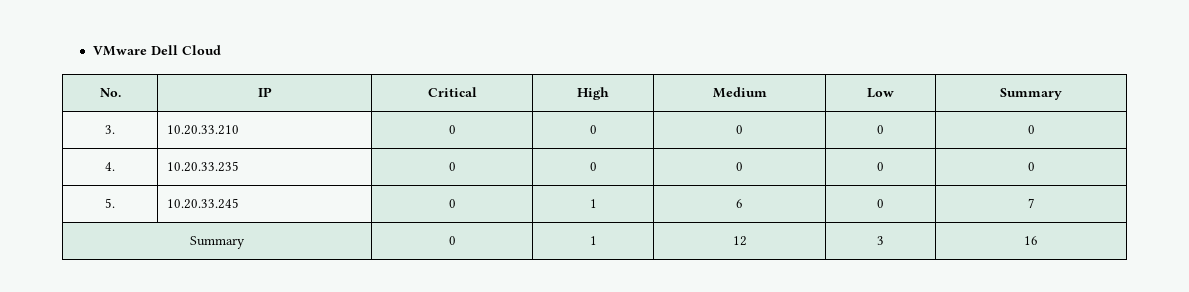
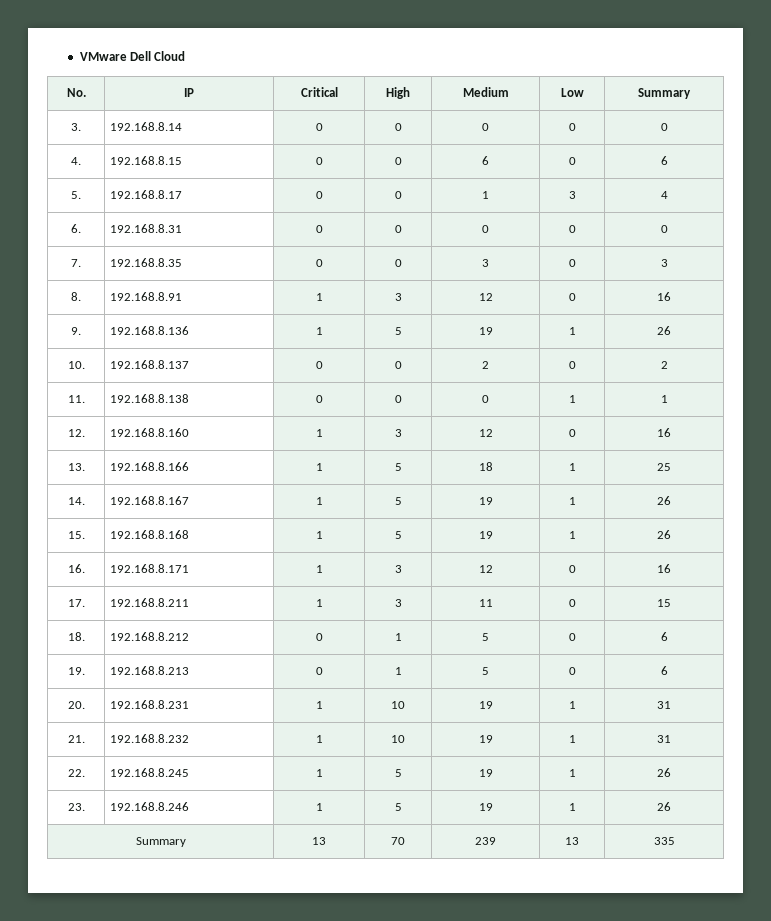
[166,125,239,135] 10.20.33.210 -> [109,122,182,131] 192.168.8.14
[166,161,239,172] [448,162,456,171] [589,162,597,171] [736,162,743,171] [877,162,884,171] [1027,162,1035,171] [105,198,115,208] [166,198,239,209] [448,199,456,208] [589,199,597,208] [736,199,743,208] [877,199,884,208] [1027,198,1035,208] [190,236,245,249] [448,236,456,245] [589,236,597,245] [732,236,747,246] [877,236,884,245] [1024,236,1038,245] 10.20.33.235 | 0 | 0 | 0 | 0 | 0 // 5. | 10.20.33.245 | 0 | 1 | 6 | 0 | 7 // Summary | 0 | 1 | 12 | 3 | 16 -> [109,156,182,165] [315,157,323,165] [394,157,402,165] [482,156,489,165] [568,157,576,165] [660,156,668,165] [71,191,81,199] [109,190,182,199] [315,191,323,199] [394,191,402,199] [482,191,489,199] [568,191,576,199] [660,191,668,199] [71,224,81,233] [109,224,182,233] [315,225,323,233] [394,225,402,233] [482,225,489,233] [568,225,576,233] [660,225,668,233] [71,259,81,267] [109,258,182,267] [315,259,323,267] [394,259,402,267] [482,259,489,267] [568,259,576,267] [660,259,668,267] [71,292,81,301] [109,292,182,301] [315,293,323,301] [394,293,402,301] [478,293,493,301] [568,293,576,301] [657,292,671,301] [71,327,81,335] [109,326,189,335] [315,327,323,335] [394,327,402,335] [478,327,493,335] [568,327,576,335] [657,326,671,335] [67,361,85,369] [109,360,189,369] [315,361,323,369] [394,361,402,369] [482,361,489,369] [568,361,576,369] [660,361,668,369] [67,395,85,403] [109,394,189,403] [315,395,323,403] [394,395,402,403] [482,395,489,403] [568,395,576,403] [660,395,668,403] [67,429,85,437] [109,428,189,437] [315,429,323,437] [394,429,402,437] [478,429,493,437] [568,429,576,437] [657,428,671,437] [67,463,85,471] [109,462,189,471] [315,463,323,471] [394,463,402,471] [478,462,493,471] [568,463,576,471] [657,463,671,471] [67,497,85,505] [109,496,189,505] [315,497,323,505] [394,497,402,505] [478,497,493,505] [568,497,576,505] [657,496,671,505] [67,531,85,539] [109,530,189,539] [315,531,323,539] [394,531,402,539] [478,531,493,539] [568,531,576,539] [657,530,671,539] [67,564,85,573] [109,564,189,573] [315,565,323,573] [394,565,402,573] [478,565,493,573] [568,565,576,573] [657,564,671,573] [67,599,85,607] [109,598,189,607] [315,599,323,607] [394,599,402,607] [478,599,493,607] [568,599,576,607] [657,599,671,607] [67,632,85,641] [109,632,189,641] [315,633,323,641] [394,633,402,641] [482,633,489,641] [568,633,576,641] [660,632,668,641] [67,667,85,675] [109,666,189,675] [315,667,323,675] [394,667,402,675] [482,667,489,675] [568,667,576,675] [660,666,668,675] [67,701,85,709] [109,700,189,709] [315,701,323,709] [391,701,405,709] [478,701,493,709] [568,701,576,709] [657,701,671,709] [67,735,85,743] [109,734,189,743] [315,735,323,743] [391,735,405,743] [478,735,493,743] [568,735,576,743] [657,735,671,743] [67,769,85,777] [109,768,189,777] [315,769,323,777] [394,769,402,777] [478,769,493,777] [568,769,576,777] [657,768,671,777] [67,803,85,811] [109,802,189,811] [315,803,323,811] [394,803,402,811] [478,803,493,811] [568,803,576,811] [657,802,671,811] [135,837,186,847] [312,837,326,845] [391,837,405,845] [475,837,496,845] [565,837,579,845] [653,837,675,845] 192.168.8.15 | 0 | 0 | 6 | 0 | 6 // 5. | 192.168.8.17 | 0 | 0 | 1 | 3 | 4 // 6. | 192.168.8.31 | 0 | 0 | 0 | 0 | 0 // 7. | 192.168.8.35 | 0 | 0 | 3 | 0 | 3 // 8. | 192.168.8.91 | 1 | 3 | 12 | 0 | 16 // 9. | 192.168.8.136 | 1 | 5 | 19 | 1 | 26 // 10. | 192.168.8.137 | 0 | 0 | 2 | 0 | 2 // 11. | 192.168.8.138 | 0 | 0 | 0 | 1 | 1 // 12. | 192.168.8.160 | 1 | 3 | 12 | 0 | 16 // 13. | 192.168.8.166 | 1 | 5 | 18 | 1 | 25 // 14. | 192.168.8.167 | 1 | 5 | 19 | 1 | 26 // 15. | 192.168.8.168 | 1 | 5 | 19 | 1 | 26 // 16. | 192.168.8.171 | 1 | 3 | 12 | 0 | 16 // 17. | 192.168.8.211 | 1 | 3 | 11 | 0 | 15 // 18. | 192.168.8.212 | 0 | 1 | 5 | 0 | 6 // 19. | 192.168.8.213 | 0 | 1 | 5 | 0 | 6 // 20. | 192.168.8.231 | 1 | 10 | 19 | 1 | 31 // 21. | 192.168.8.232 | 1 | 10 | 19 | 1 | 31 // 22. | 192.168.8.245 | 1 | 5 | 19 | 1 | 26 // 23. | 192.168.8.246 | 1 | 5 | 19 | 1 | 26 // Summary | 13 | 70 | 239 | 13 | 335

